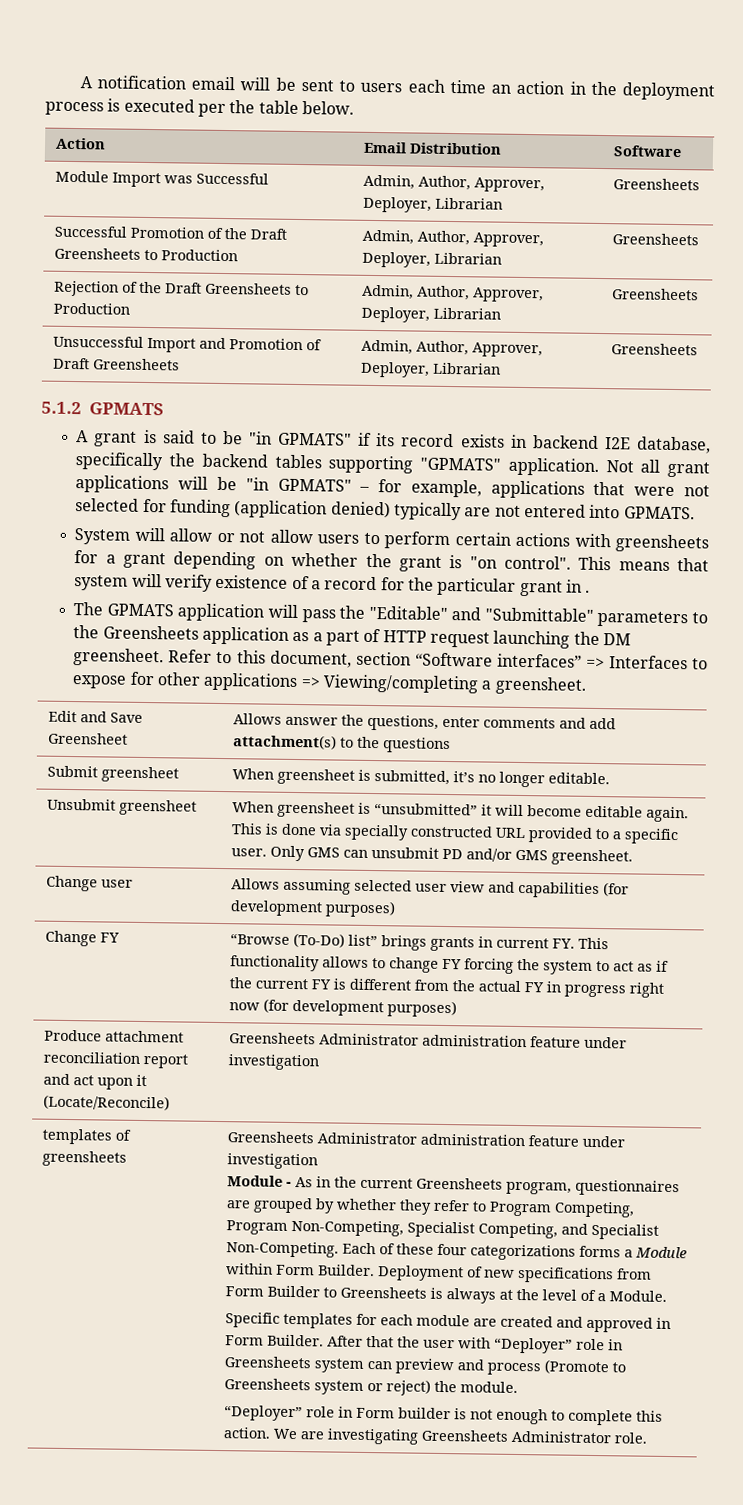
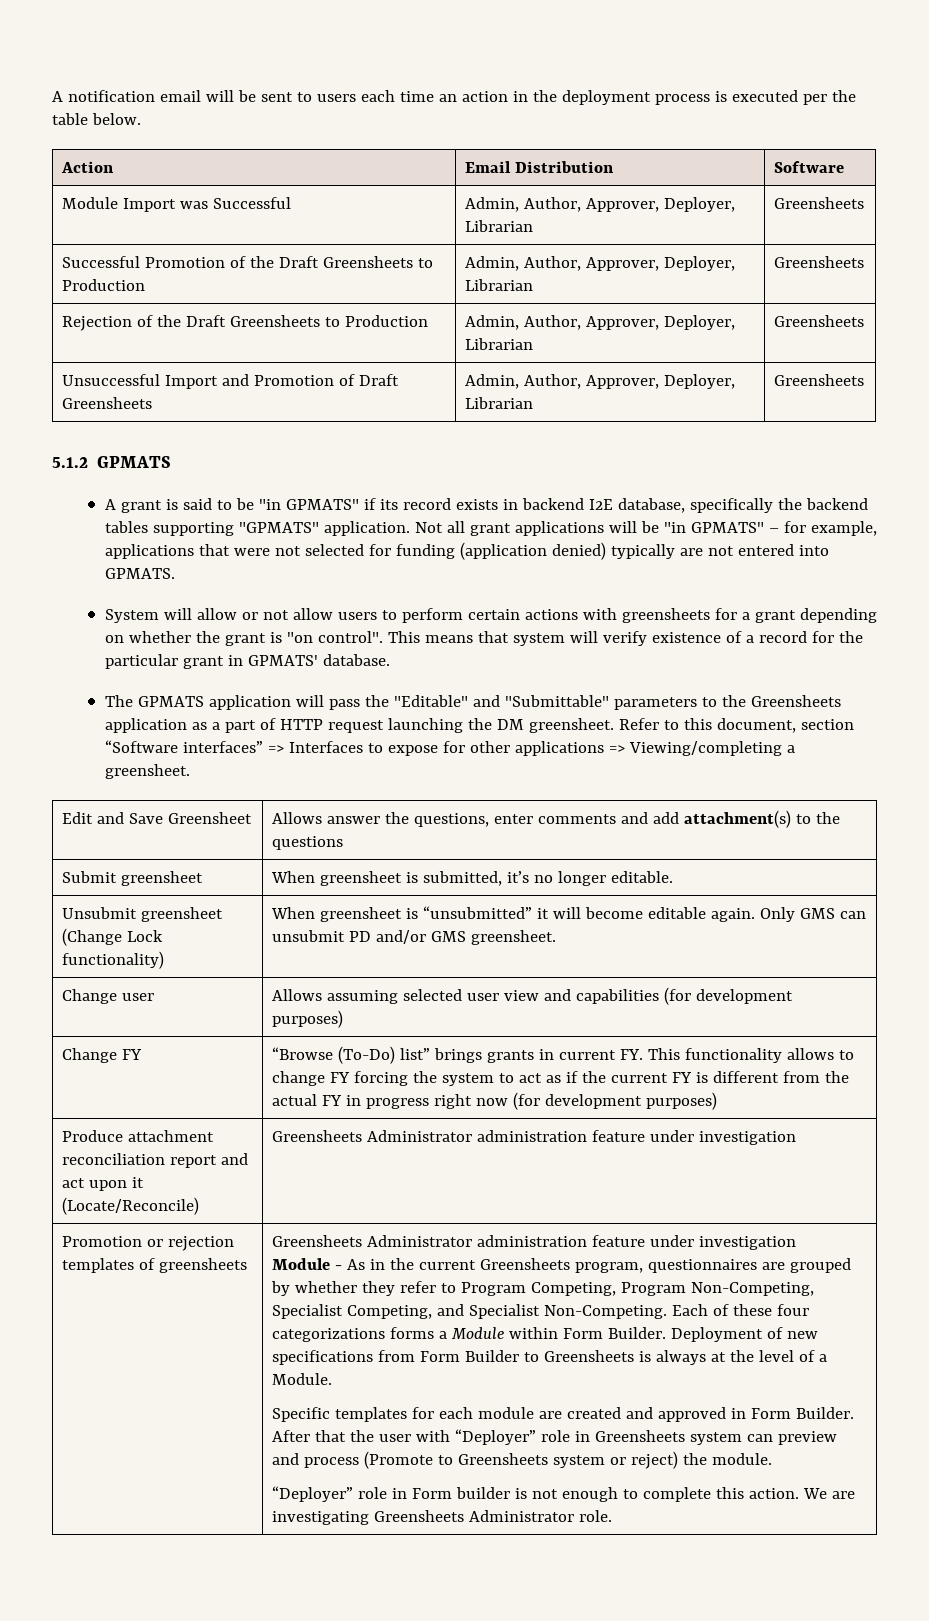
[585,589,591,593] . -> [247,654,390,666] GPMATS' database.
(198, 807) none -> [62,928,164,946] [62,951,165,969] (Change Lock functionality)
[231,823,680,845] [231,848,268,857] This is done via specially constructed URL provided to a specific user. -> (756, 915) none
(320, 1062) none -> [62,1236,235,1251] Promotion or rejection

